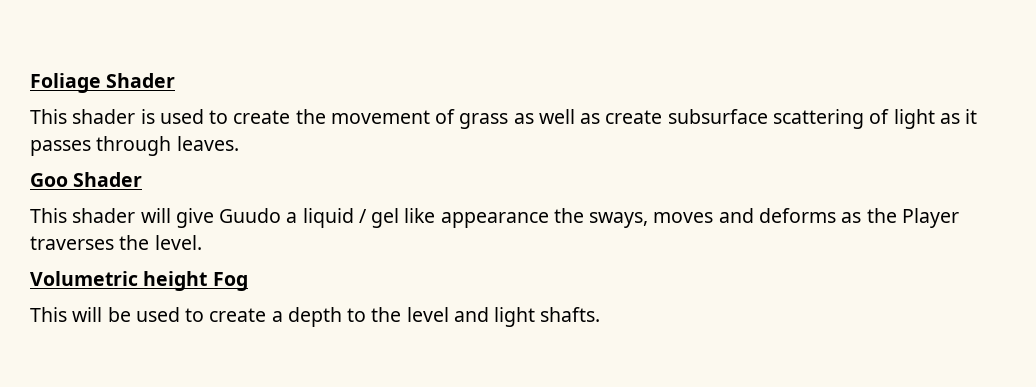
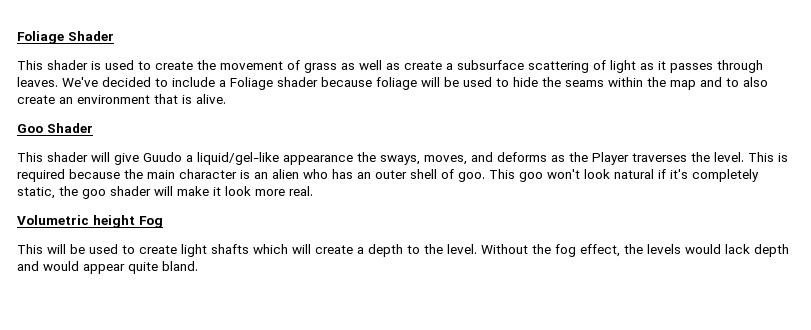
(663, 117) none -> [446,63,453,70] a
(239, 143) none -> [62,77,768,90] [17,94,226,104] We've decided to include a Foliage shader because foliage will be used to hide the seams within the map and to also create an environment that is alive.
[302,208,436,228] liquid / gel like -> [197,152,279,165] liquid/gel-like
[653,212,714,223] moves -> [424,155,467,165] moves,
(202, 242) none -> [748,152,788,162] [17,169,759,182] [17,186,313,199] This is required because the main character is an alien who has an outer shell of goo. This goo won't look natural if it's completely static, the goo shader will make it look more real.
[271,307,601,327] a depth to the level and light shafts. -> [181,244,789,257] [17,261,198,274] light shafts which will create a depth to the level. Without the fog effect, the levels would lack depth and would appear quite bland.

